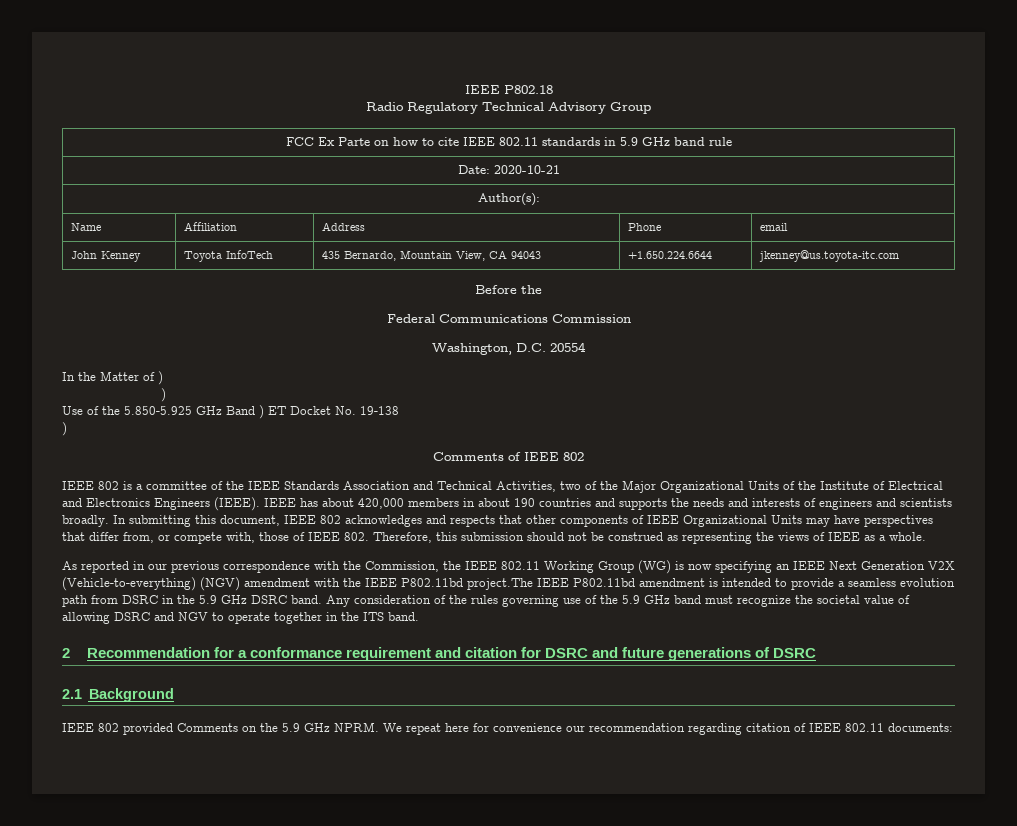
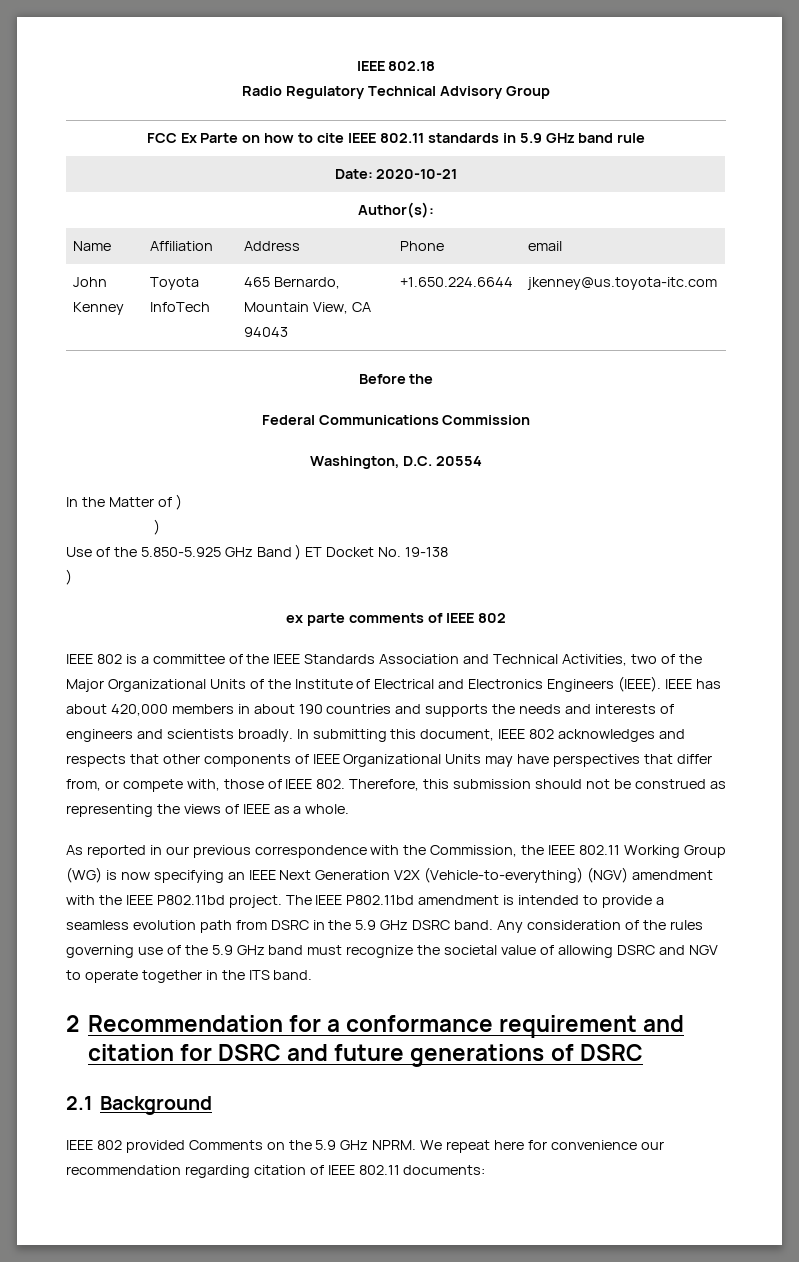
[464,85,553,94] IEEE P802.18 -> [356,61,436,71] IEEE 802.18
[322,251,341,259] 435 -> [243,277,270,287] 465
[433,452,504,461] Comments -> [286,613,425,626] ex parte comments
[467,578,533,590] project.The -> [228,895,312,908] project. The

